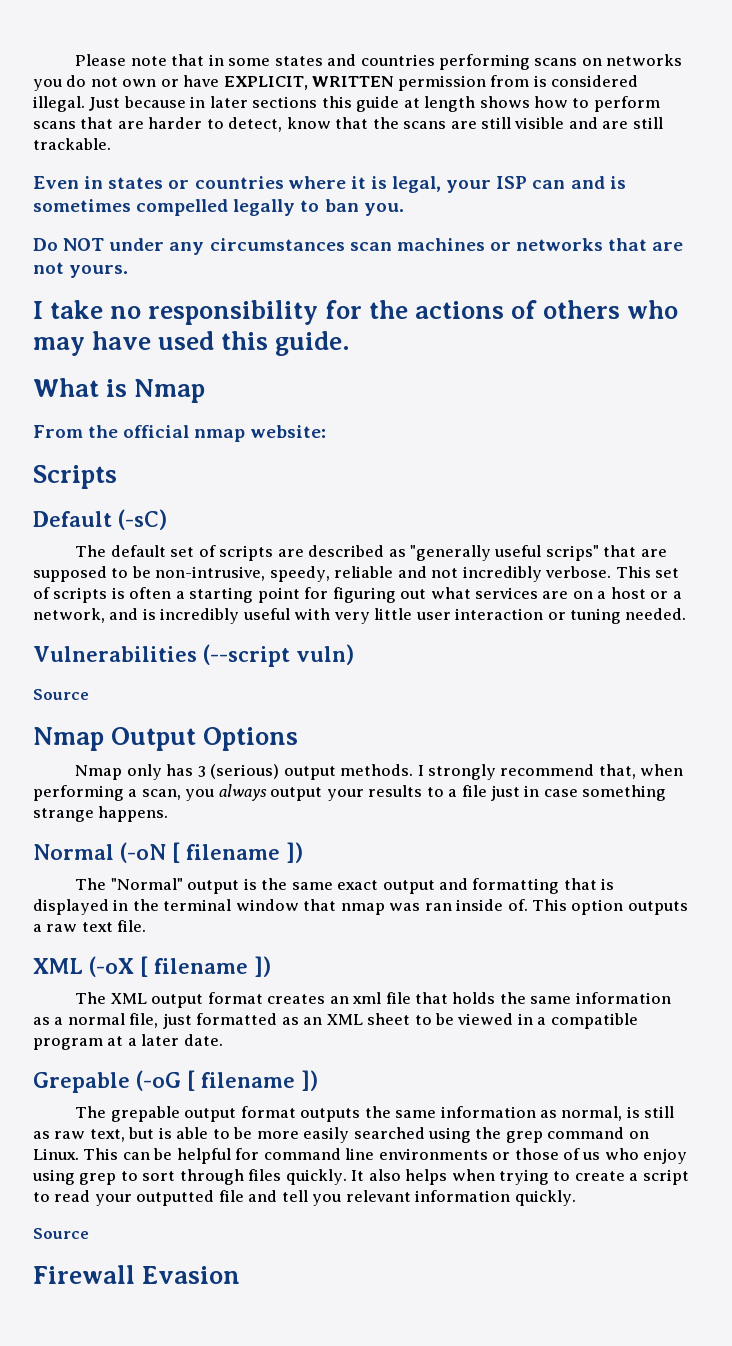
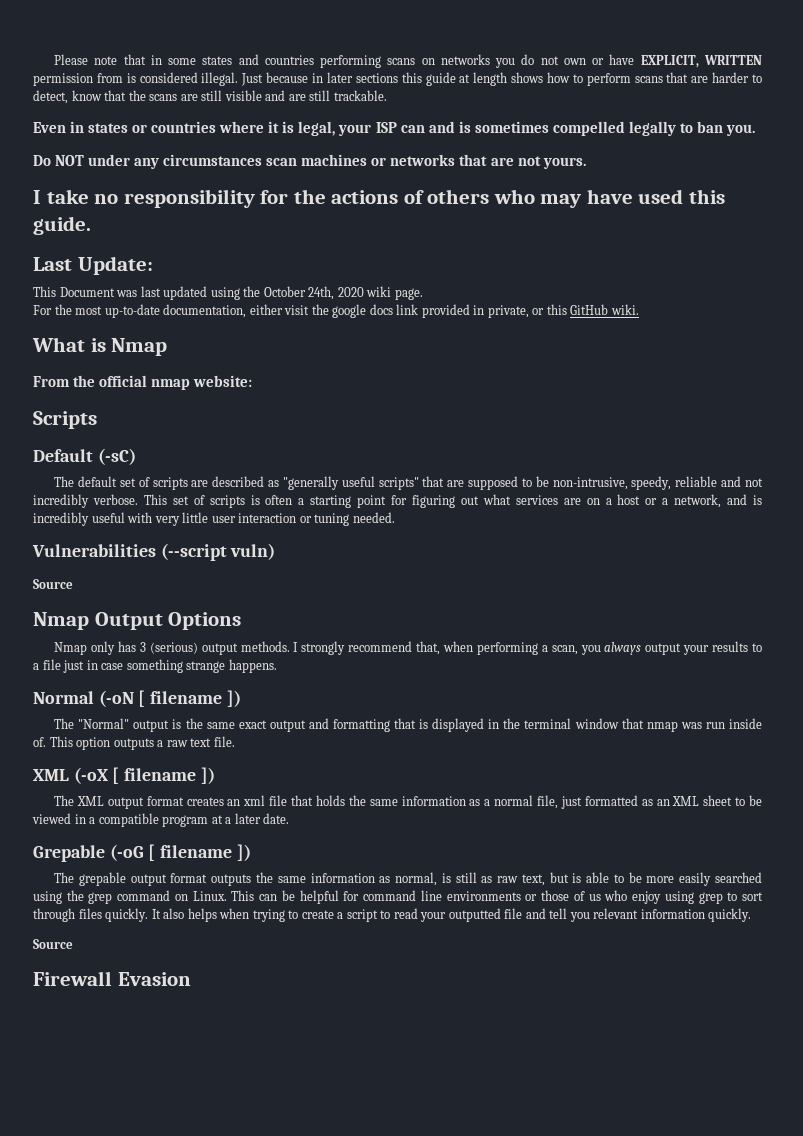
(351, 343) none -> [33,256,153,275] [33,286,423,300] [33,304,639,318] // Last Update: // This Document was last updated using the October 24th, 2020 wiki page. // For the most up-to-date documentation, either visit the google docs link provided in private, or this GitHub wiki.
[545,545,599,561] scrips" -> [378,477,419,490] scripts"
[424,903,452,911] ran -> [705,722,725,729] run

